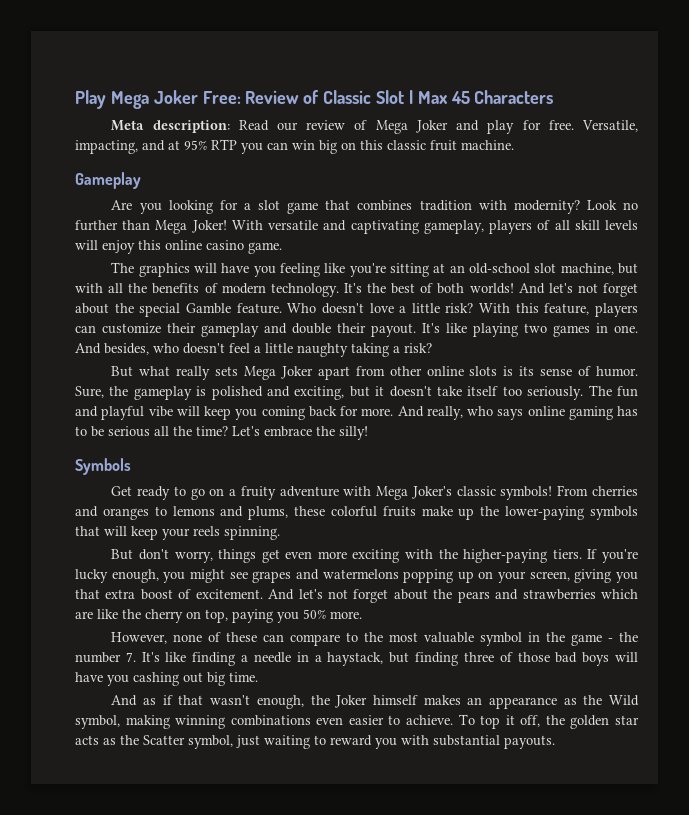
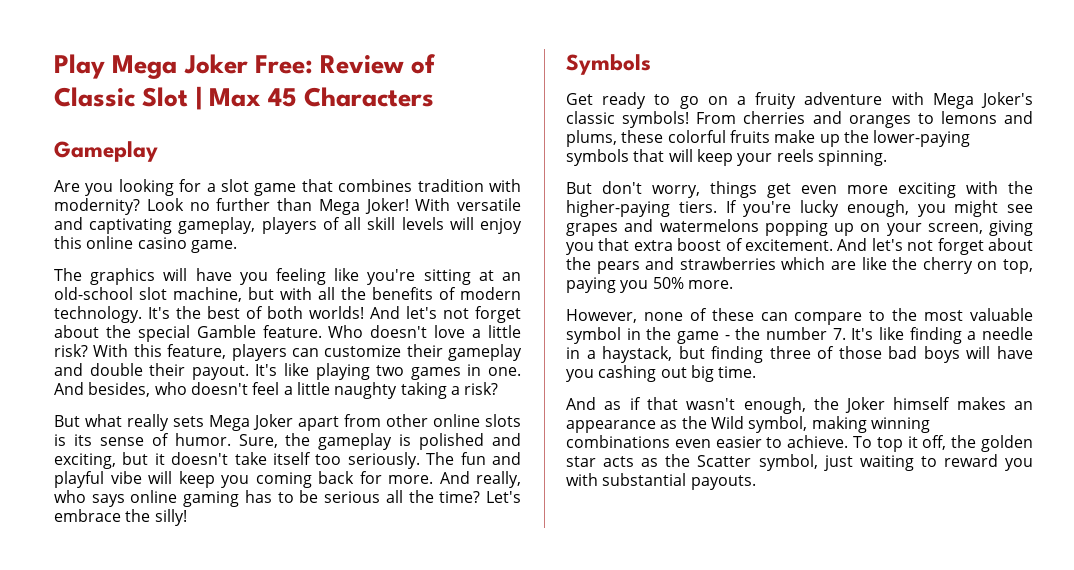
[111,120,639,134] [75,139,514,154] // Meta description: Read our review of Mega Joker and play for free. Versatile, impacting, and at 95% RTP you can win big on this classic fruit machine. -> (435, 97) none

